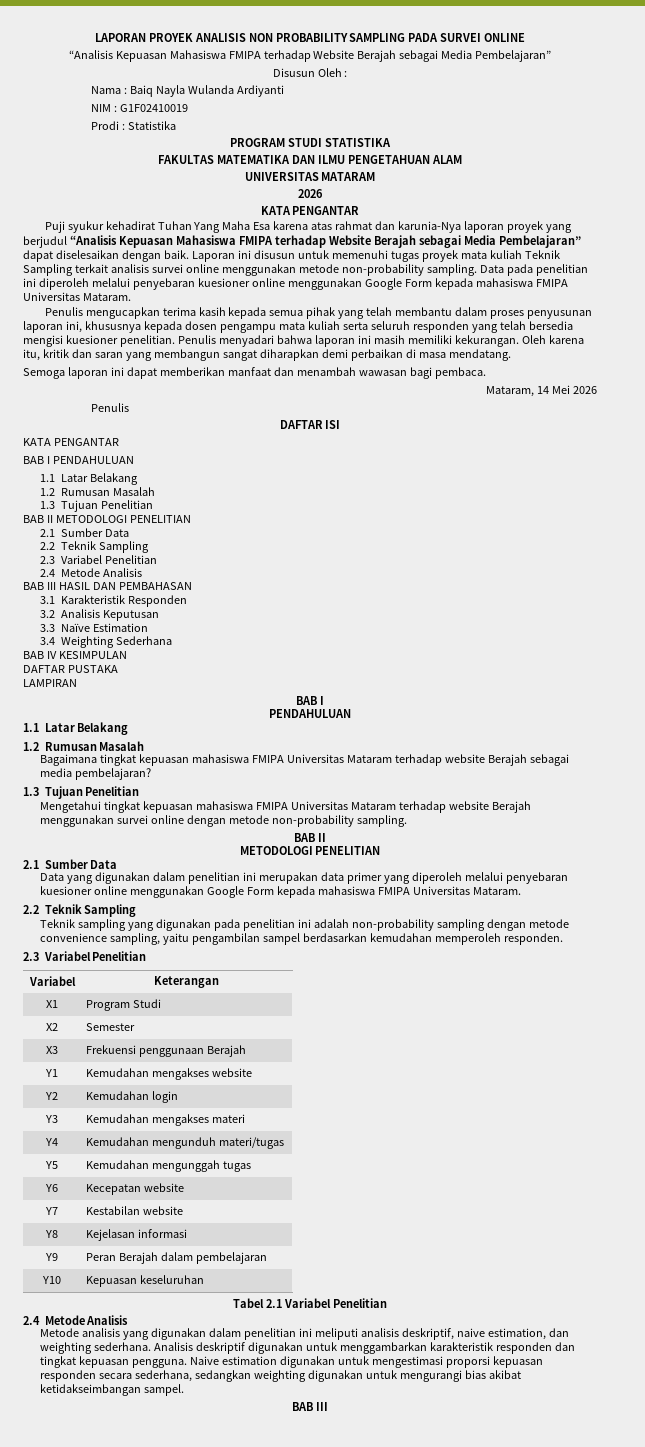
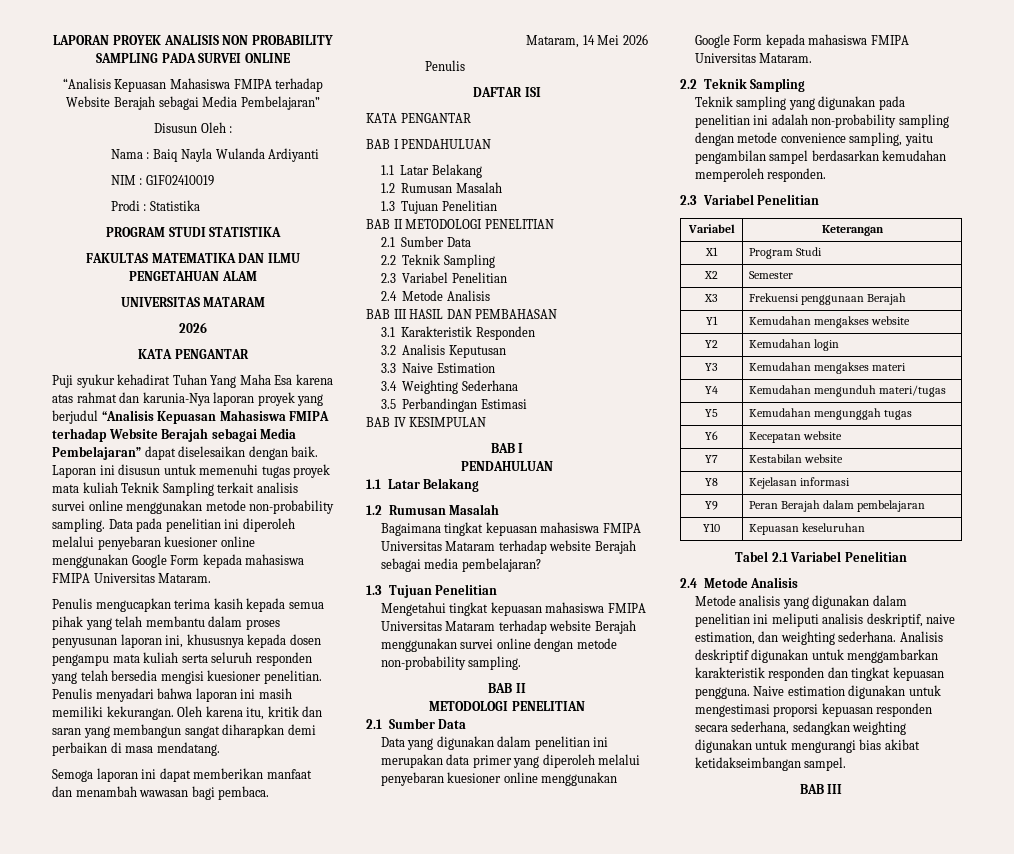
[60,623,90,632] Naïve -> [402,363,434,373] Naive
(172, 640) none -> [380,398,527,412] // 3.5 Perbandingan Estimasi
[23,665,118,673] [23,679,77,687] // DAFTAR PUSTAKA // LAMPIRAN -> (487, 422) none

